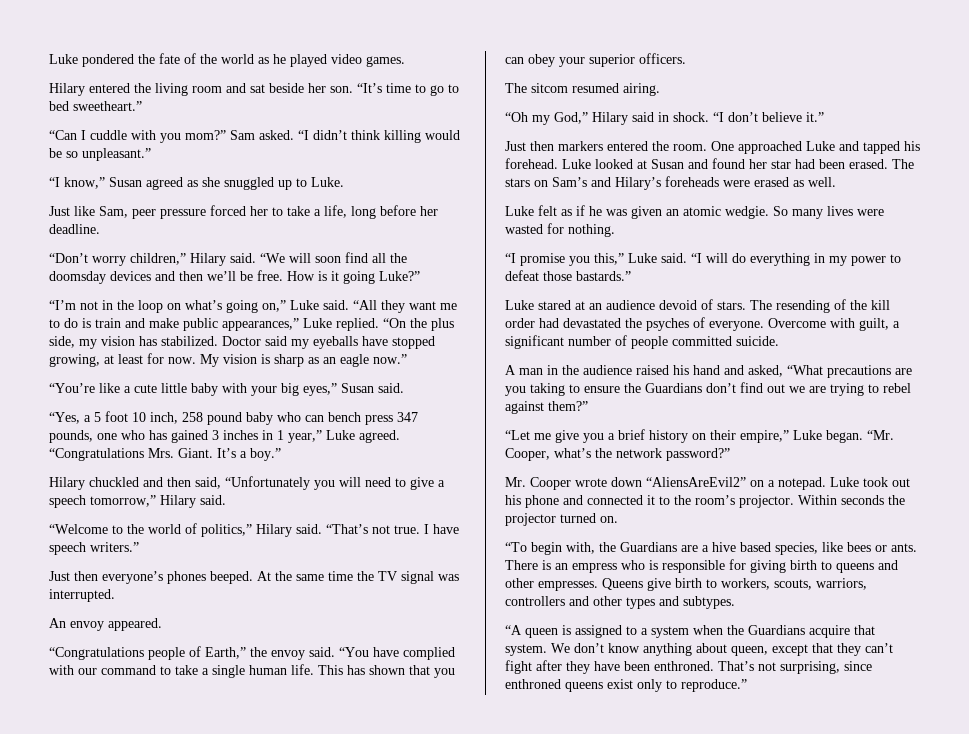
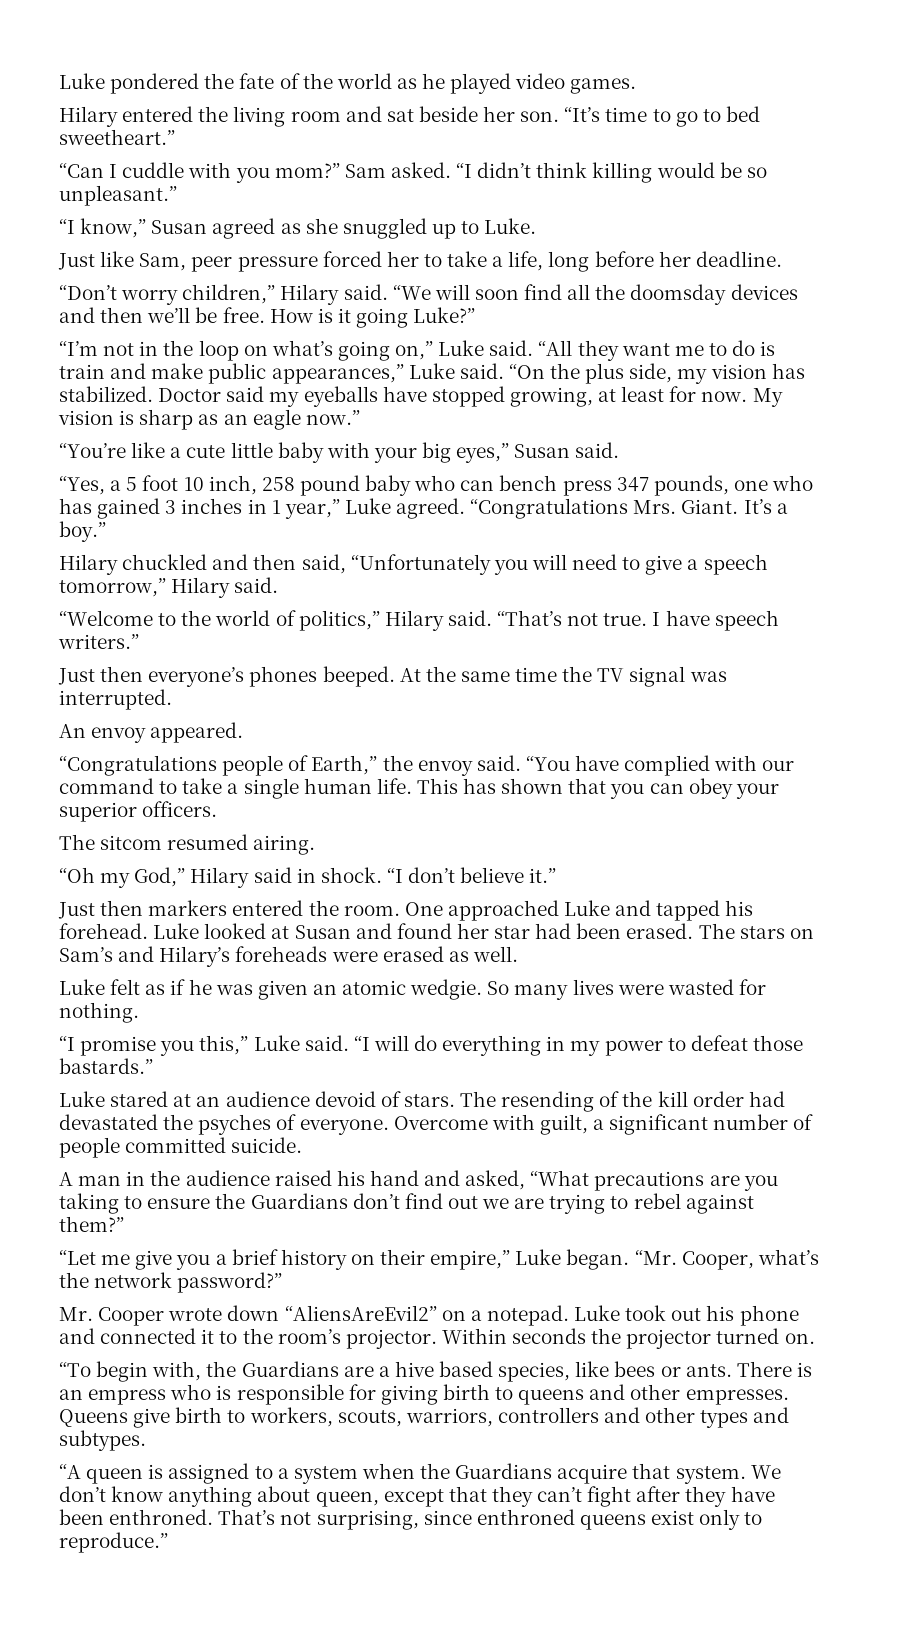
[336,318,379,331] replied. -> [459,363,504,379] said.

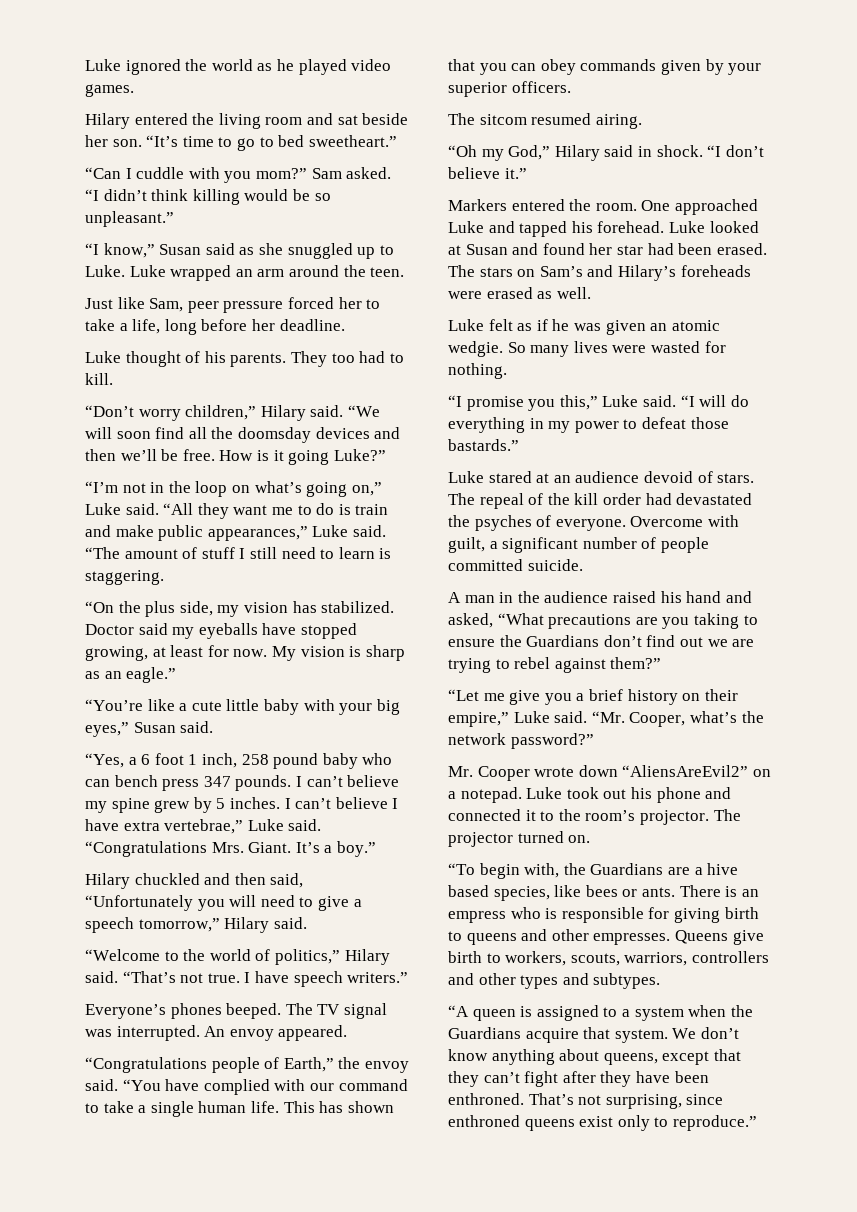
[59,73,300,94] Luke pondered the fate of -> [85,59,181,75] Luke ignored
[212,218,276,239] agreed -> [205,243,235,255] said
(537, 226) none -> [129,265,405,281] Luke wrapped an arm around the teen.
(782, 259) none -> [85,351,404,367] [85,373,113,385] // Luke thought of his parents. They too had to kill.
(504, 371) none -> [85,547,392,559] [85,570,164,585] “The amount of stuff I still need to learn is staggering. //
[252,409,360,430] eagle now.” -> [126,667,177,683] eagle.”
[126,475,204,491] 5 foot 10 -> [141,753,198,765] 6 foot 1
[653,475,814,496] [59,498,466,519] pounds, one who has gained 3 inches in 1 year,” Luke agreed. -> [235,775,400,791] [85,797,399,813] [85,819,322,834] pounds. I can’t believe my spine grew by 5 inches. I can’t believe I have extra vertebrae,” Luke said.
[58,666,593,687] Just then everyone’s phones beeped. At the same time the -> [85,1003,313,1019] Everyone’s phones beeped. The
(172, 699) // -> (200, 1033) none
(733, 788) none -> [580,59,724,75] commands given by
[58,900,228,919] Just then markers -> [448,199,507,211] Markers
[501,1091,595,1112] resending -> [479,493,524,509] repeal
[566,1249,630,1270] began. -> [554,711,588,723] said.
[441,1328,622,1344] Within seconds the -> [713,809,741,821] The
[315,1491,379,1507] queen, -> [603,1053,658,1065] queens,

